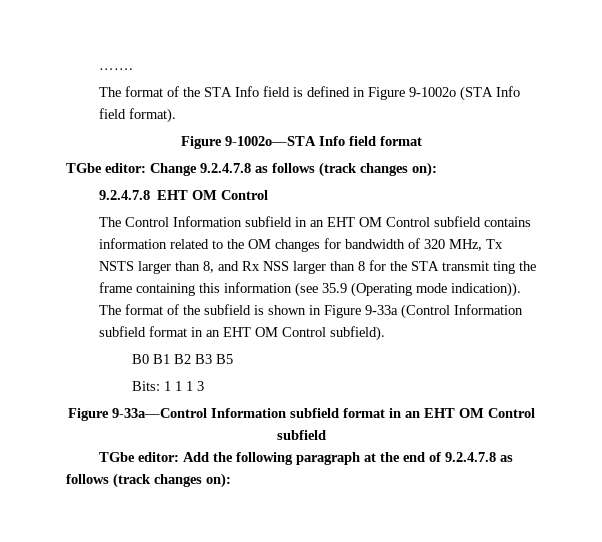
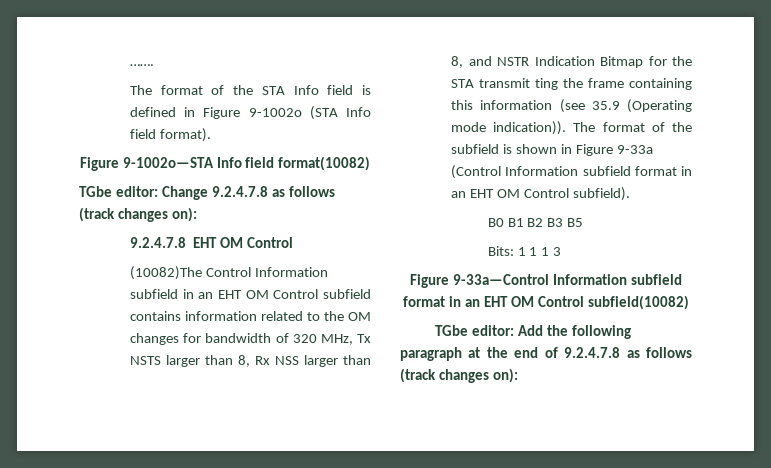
[379,136,422,146] format -> [278,156,371,171] format(10082)
[98,217,121,227] The -> [130,266,203,280] (10082)The
[217,261,239,271] and -> (251, 361) none
[357,261,365,271] 8 -> [451,56,644,68] 8, and NSTR Indication Bitmap
[276,430,326,440] subfield -> [587,295,689,310] subfield(10082)

